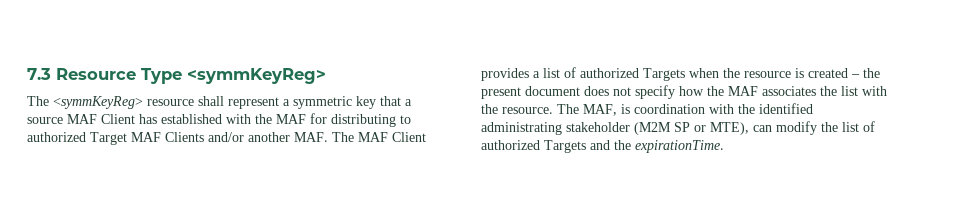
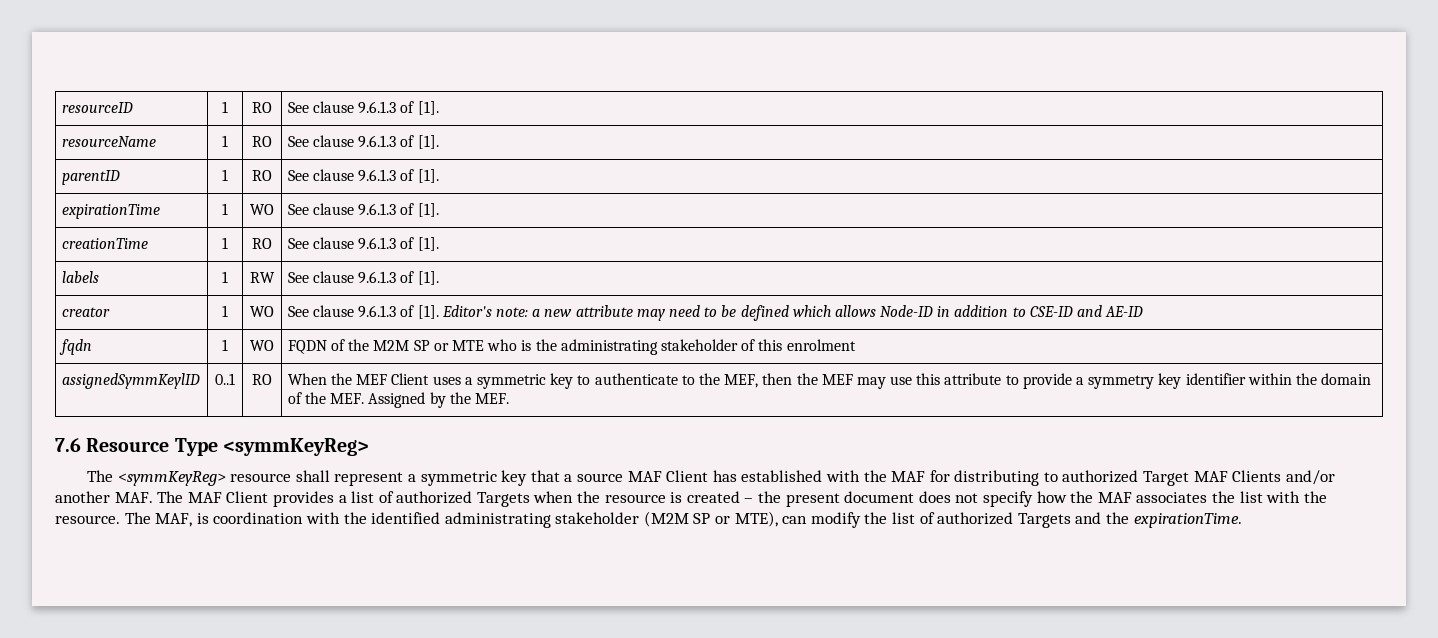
[27,68,51,80] 7.3 -> [61,102,133,113] [222,101,228,113] [252,102,272,113] [287,101,439,115] [61,136,156,147] [222,135,228,147] [252,136,272,147] [287,135,439,149] [61,170,120,185] [222,169,228,181] [252,170,272,181] [287,169,439,183] [61,204,160,219] [222,203,228,215] [250,204,274,215] [287,203,439,217] [61,238,148,249] [222,237,228,249] [252,238,272,249] [287,237,439,251] [61,271,99,283] [222,271,228,283] [250,272,275,283] [287,271,439,285] [61,307,110,317] [222,305,228,317] [250,306,274,317] [287,305,1144,321] [58,339,92,355] [222,339,228,351] [250,340,274,351] [287,339,856,355] [61,373,200,389] [215,373,235,385] [252,374,272,385] [287,373,1372,389] [287,392,510,408] [55,438,81,452] resourceID | 1 | RO | See clause 9.6.1.3 of [1]. // resourceName | 1 | RO | See clause 9.6.1.3 of [1]. // parentID | 1 | RO | See clause 9.6.1.3 of [1]. // expirationTime | 1 | WO | See clause 9.6.1.3 of [1]. // creationTime | 1 | RO | See clause 9.6.1.3 of [1]. // labels | 1 | RW | See clause 9.6.1.3 of [1]. // creator | 1 | WO | See clause 9.6.1.3 of [1]. Editor's note: a new attribute may need to be defined which allows Node-ID in addition to CSE-ID and AE-ID // fqdn | 1 | WO | FQDN of the M2M SP or MTE who is the administrating stakeholder of this enrolment // assignedSymmKeylID | 0..1 | RO | When the MEF Client uses a symmetric key to authenticate to the MEF, then the MEF may use this attribute to provide a symmetry key identifier within the domain of the MEF. Assigned by the MEF. // 7.6

